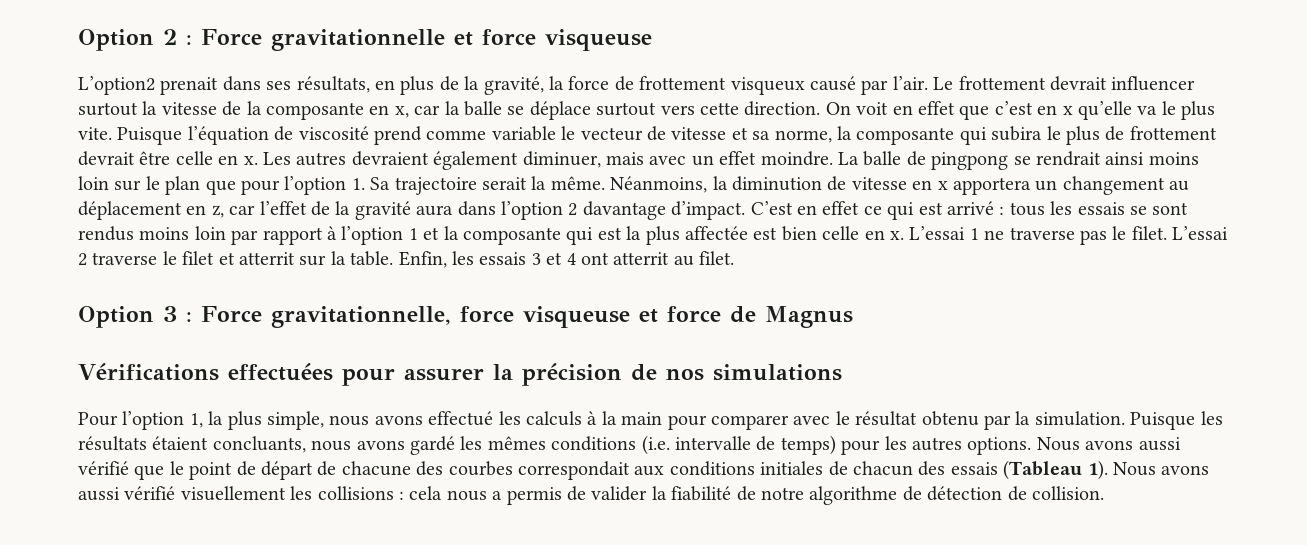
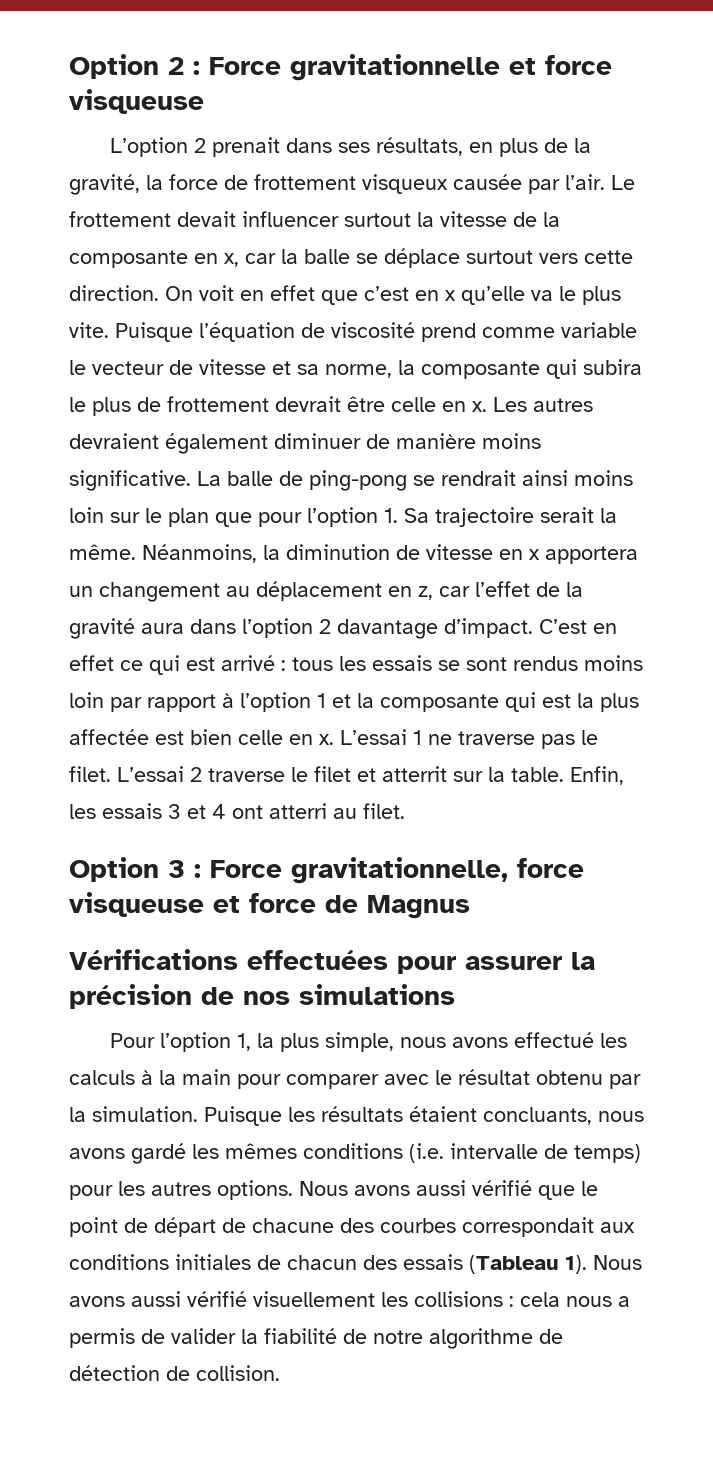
[78,76,155,95] L’option2 -> [110,137,207,157] L’option 2
[809,76,856,91] causé -> [453,174,522,190] causée
[1049,76,1107,91] devrait -> [177,211,236,227] devait
[522,151,833,168] diminuer, mais avec un effet moindre. -> [274,433,541,449] [69,470,191,491] diminuer de manière moins significative.
[931,152,1009,170] pingpong -> [309,470,407,491] ping-pong
[613,252,670,265] atterrit -> [269,803,327,819] atterri

